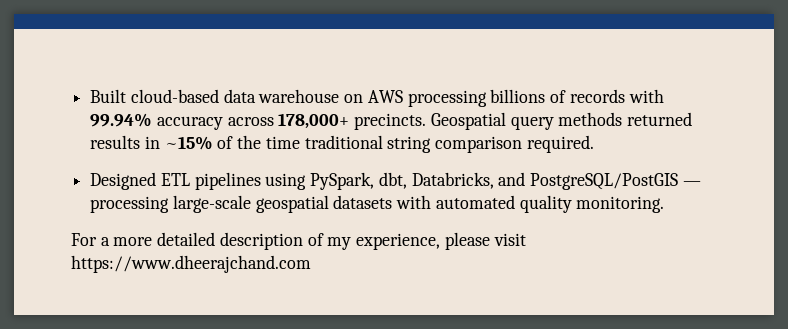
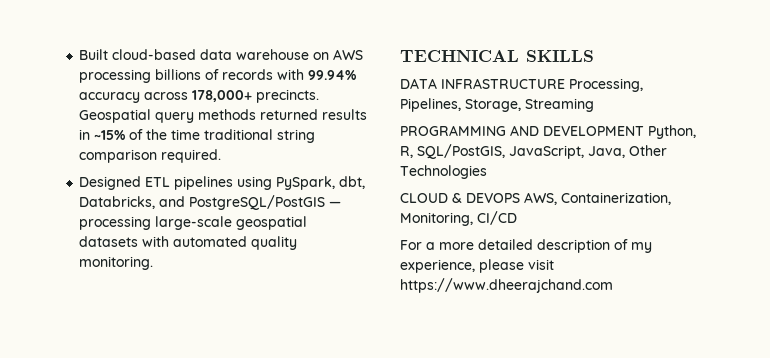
(665, 204) none -> [400,50,594,62] [400,78,643,92] [400,98,594,112] [400,125,696,139] [400,144,667,159] [400,165,487,179] [400,192,671,205] [400,211,517,226] // TECHNICAL SKILLS // DATA INFRASTRUCTURE Processing, Pipelines, Storage, Streaming // PROGRAMMING AND DEVELOPMENT Python, R, SQL/PostGIS, JavaScript, Java, Other Technologies // CLOUD & DEVOPS AWS, Containerization, Monitoring, CI/CD

